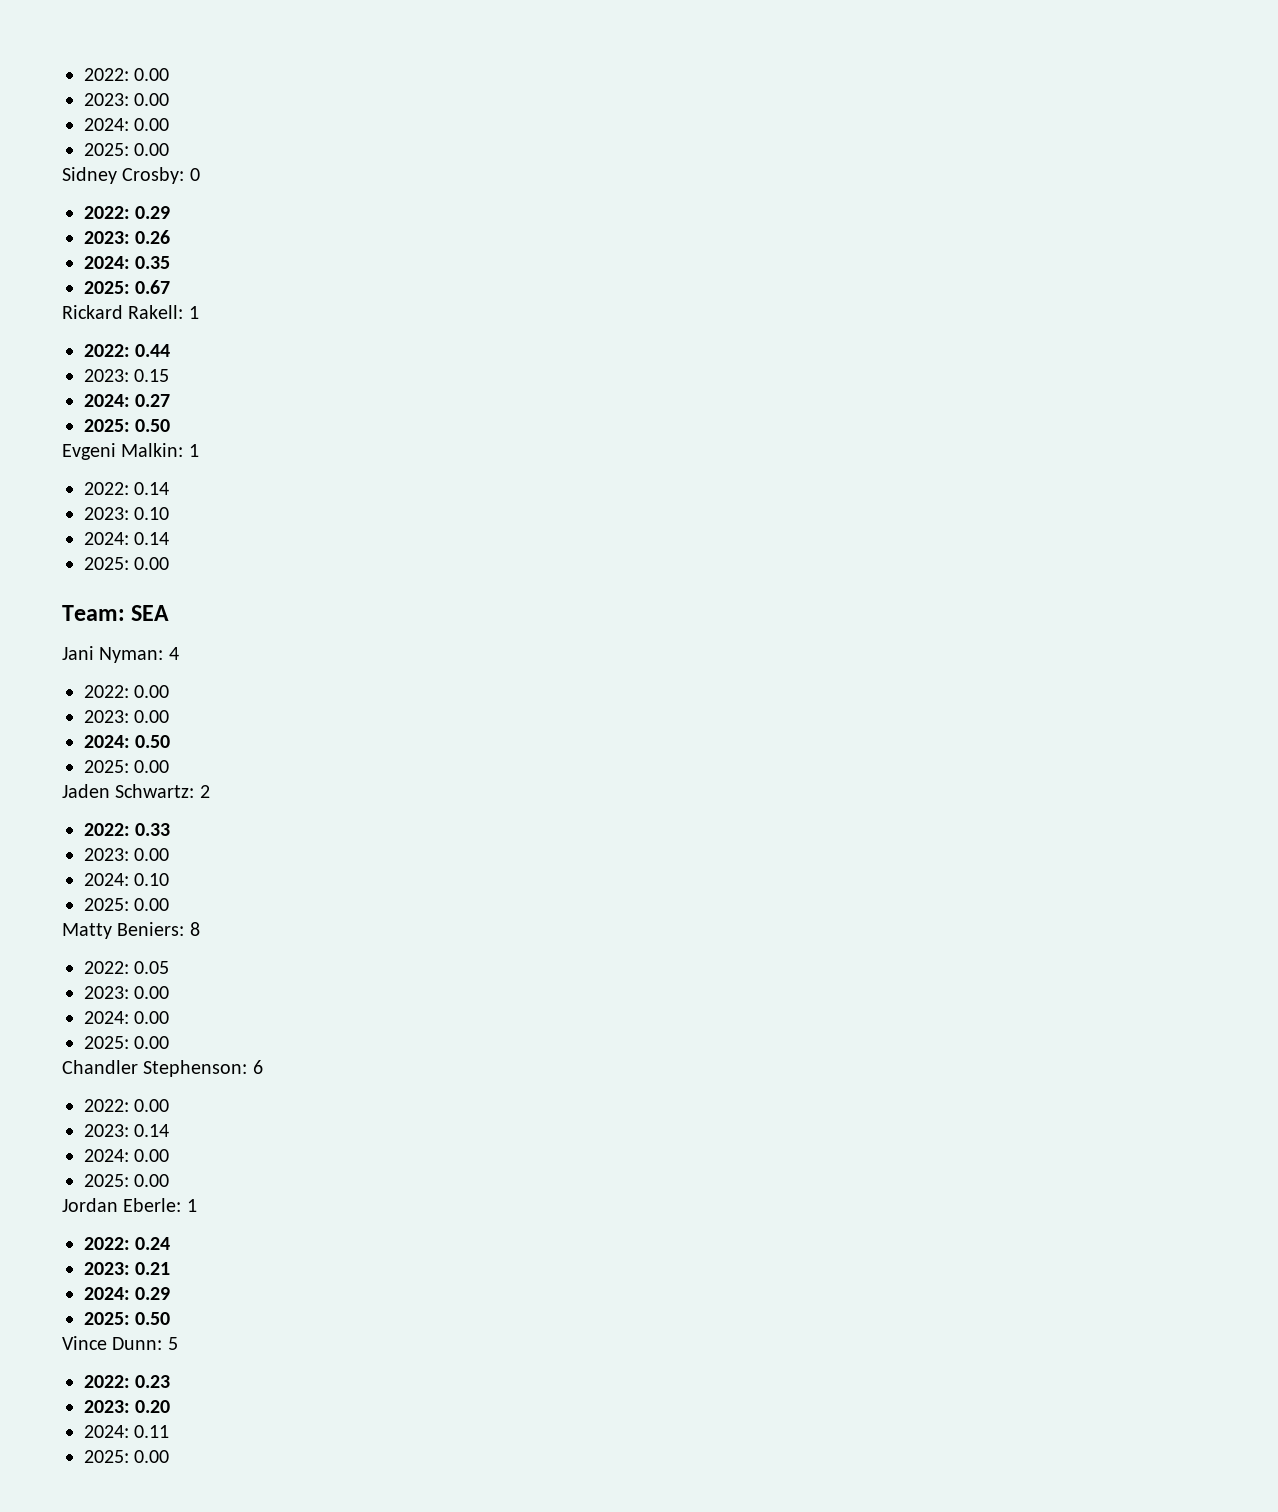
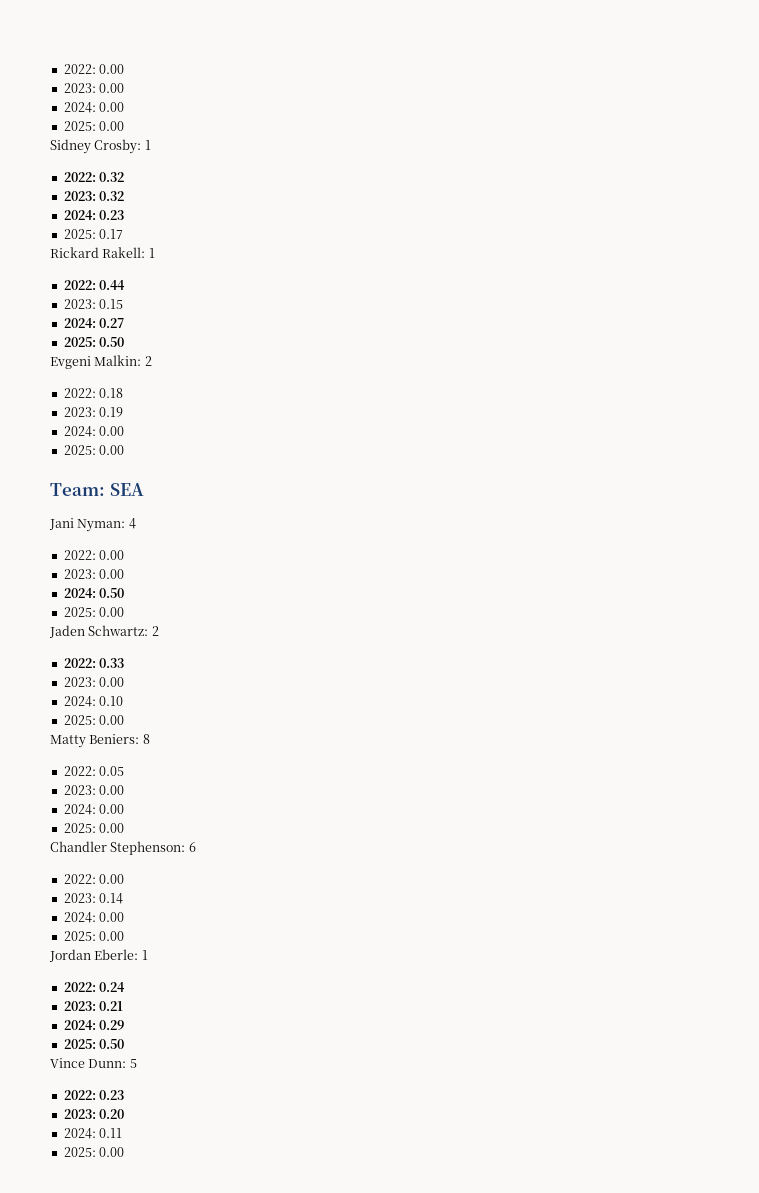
[189,168,200,181] [84,206,171,219] [84,230,171,244] [84,256,171,269] [84,280,171,294] 0 // 2022: 0.29 // 2023: 0.26 // 2024: 0.35 // 2025: 0.67 -> [144,140,151,150] [63,172,125,182] [63,191,125,201] [63,210,125,220] [63,229,124,239] 1 // 2022: 0.32 // 2023: 0.32 // 2024: 0.23 // 2025: 0.17
[188,444,199,457] [84,482,170,495] [84,507,170,520] [84,532,170,545] 1 // 2022: 0.14 // 2023: 0.10 // 2024: 0.14 -> [144,356,152,366] [63,388,124,398] [63,407,124,417] [63,426,125,437] 2 // 2022: 0.18 // 2023: 0.19 // 2024: 0.00

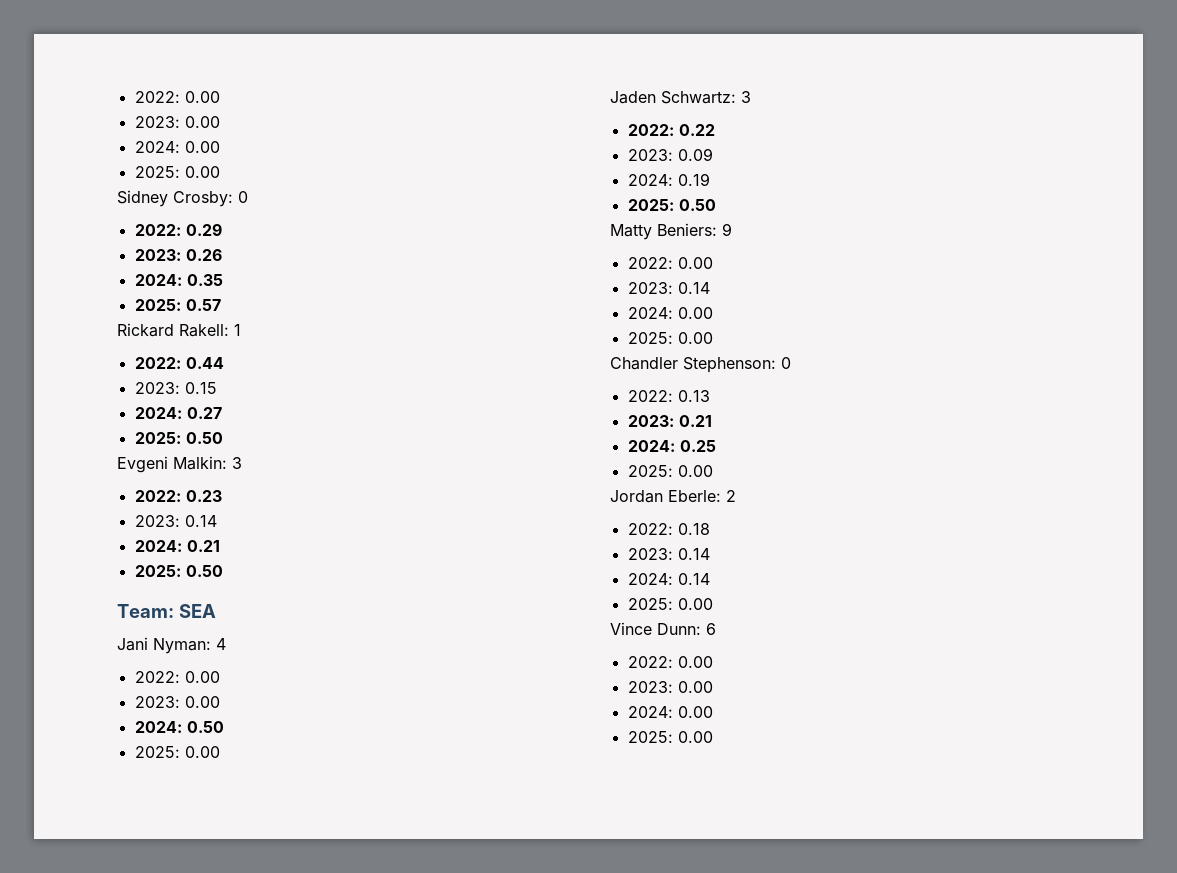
[144,140,151,150] [63,172,125,182] [63,191,125,201] [63,210,125,220] [63,229,124,239] 1 // 2022: 0.32 // 2023: 0.32 // 2024: 0.23 // 2025: 0.17 -> [238,191,248,203] [134,223,222,236] [134,249,222,261] [134,274,223,286] [134,299,221,311] 0 // 2022: 0.29 // 2023: 0.26 // 2024: 0.35 // 2025: 0.57
[144,356,152,366] [63,388,124,398] [63,407,124,417] [63,426,125,437] [63,445,125,455] 2 // 2022: 0.18 // 2023: 0.19 // 2024: 0.00 // 2025: 0.00 -> [232,457,242,469] [134,490,222,502] [134,515,217,527] [134,540,220,552] [134,565,223,577] 3 // 2022: 0.23 // 2023: 0.14 // 2024: 0.21 // 2025: 0.50
[151,626,159,636] [63,658,125,668] [63,677,125,687] [63,696,124,707] [63,715,125,725] 2 // 2022: 0.33 // 2023: 0.00 // 2024: 0.10 // 2025: 0.00 -> [741,91,751,103] [627,124,715,136] [627,148,713,161] [627,173,710,186] [627,199,716,211] 3 // 2022: 0.22 // 2023: 0.09 // 2024: 0.19 // 2025: 0.50
[142,734,150,744] [63,766,125,776] [63,785,125,795] [63,804,125,815] [63,823,125,833] [50,841,196,855] 8 // 2022: 0.05 // 2023: 0.00 // 2024: 0.00 // 2025: 0.00 // Chandler Stephenson: 6 -> [722,223,732,236] 9
[49,949,148,962] [63,982,126,992] Jordan Eberle: 1 // 2022: 0.24 -> [610,357,791,373] [627,390,710,402] Chandler Stephenson: 0 // 2022: 0.13
[99,1020,125,1030] [63,1039,125,1049] 0.29 // 2025: 0.50 -> [679,440,716,452] [627,465,713,477] [610,490,736,503] [627,523,710,535] [627,548,710,560] [627,573,710,585] [627,598,713,610] 0.25 // 2025: 0.00 // Jordan Eberle: 2 // 2022: 0.18 // 2023: 0.14 // 2024: 0.14 // 2025: 0.00
[129,1059,137,1068] [63,1090,125,1100] [63,1109,125,1119] [63,1128,123,1139] 5 // 2022: 0.23 // 2023: 0.20 // 2024: 0.11 -> [706,623,716,635] [627,656,713,668] [627,681,713,693] [627,706,713,718] 6 // 2022: 0.00 // 2023: 0.00 // 2024: 0.00

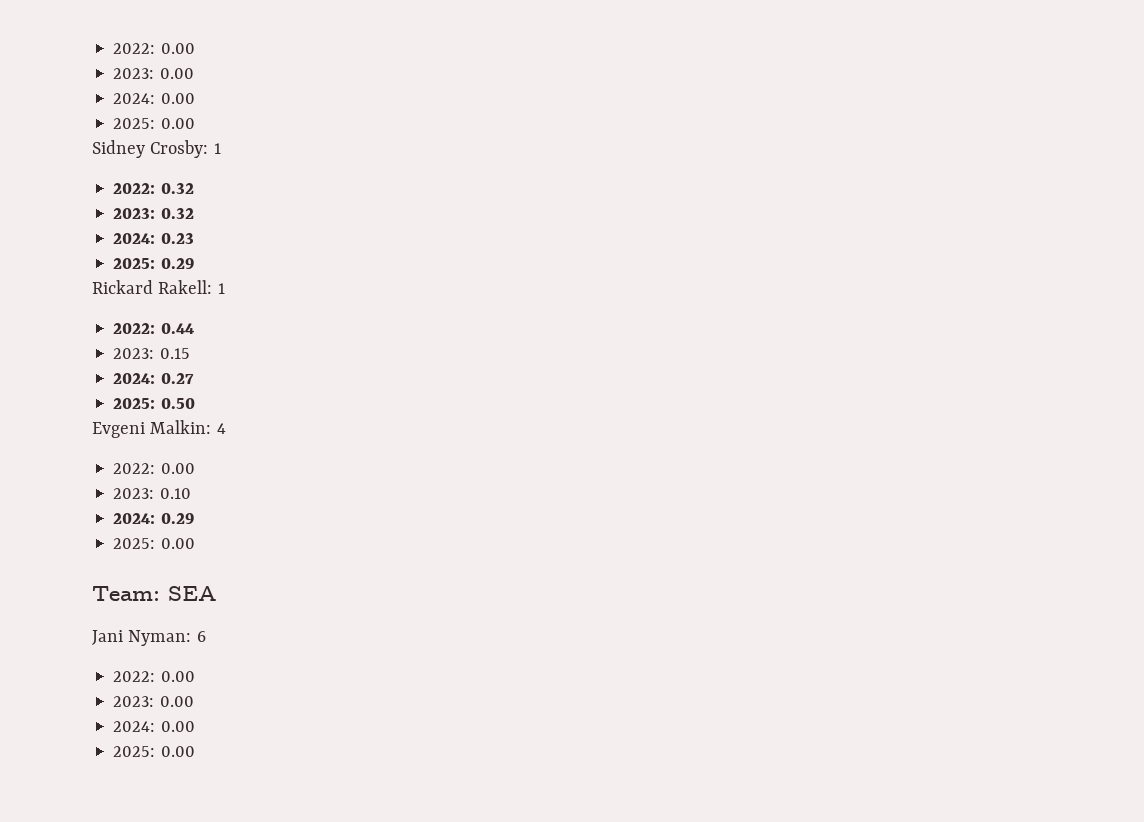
[238,191,248,203] [134,223,222,236] [134,249,222,261] [134,274,223,286] [134,299,221,311] 0 // 2022: 0.29 // 2023: 0.26 // 2024: 0.35 // 2025: 0.57 -> [213,143,221,154] [113,183,194,194] [113,208,194,219] [113,233,194,244] [113,258,195,269] 1 // 2022: 0.32 // 2023: 0.32 // 2024: 0.23 // 2025: 0.29
[232,457,242,469] [134,490,222,502] [134,515,217,527] [134,540,220,552] [134,565,223,577] 3 // 2022: 0.23 // 2023: 0.14 // 2024: 0.21 // 2025: 0.50 -> [216,423,226,434] [113,463,195,474] [113,488,191,499] [113,513,195,524] [113,538,195,549] 4 // 2022: 0.00 // 2023: 0.10 // 2024: 0.29 // 2025: 0.00
[216,638,226,650] [134,671,220,683] [134,696,220,708] [134,721,224,733] [134,746,220,758] [610,91,751,104] [627,124,715,136] [627,148,713,161] [627,173,710,186] [627,199,716,211] [610,223,732,240] [627,257,713,269] [627,282,710,294] [627,307,713,319] [627,332,713,344] [610,357,791,373] [627,390,710,402] [627,415,712,427] [627,440,716,452] [627,465,713,477] [610,490,736,503] [627,523,710,535] [627,548,710,560] [627,573,710,585] [627,598,713,610] [610,622,701,635] 4 // 2022: 0.00 // 2023: 0.00 // 2024: 0.50 // 2025: 0.00 // Jaden Schwartz: 3 // 2022: 0.22 // 2023: 0.09 // 2024: 0.19 // 2025: 0.50 // Matty Beniers: 9 // 2022: 0.00 // 2023: 0.14 // 2024: 0.00 // 2025: 0.00 // Chandler Stephenson: 0 // 2022: 0.13 // 2023: 0.21 // 2024: 0.25 // 2025: 0.00 // Jordan Eberle: 2 // 2022: 0.18 // 2023: 0.14 // 2024: 0.14 // 2025: 0.00 // Vince Dunn: -> (192, 638) none

